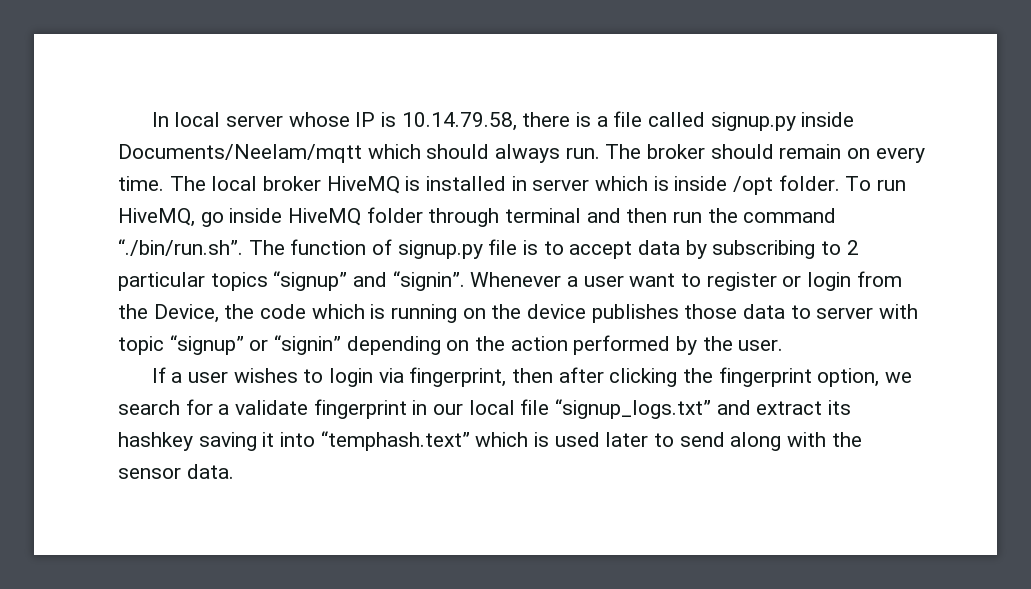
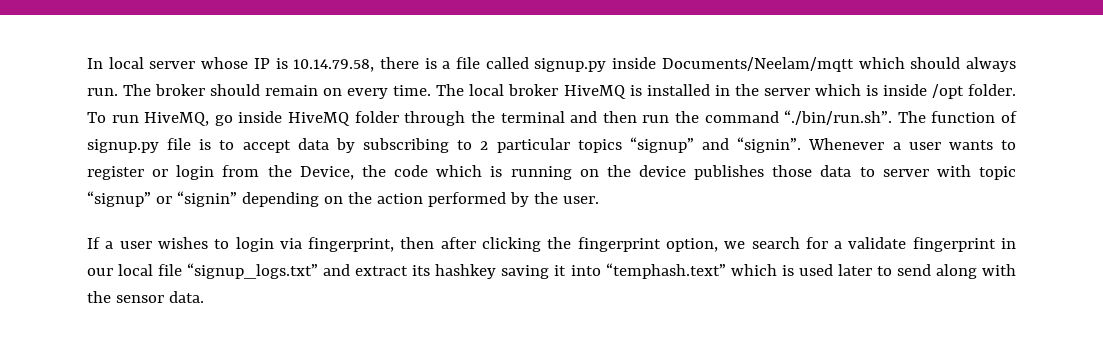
(527, 183) none -> [734,84,759,96] the
(500, 217) none -> [470,111,495,123] the
[629,273,676,287] want -> [948,140,993,150] wants

